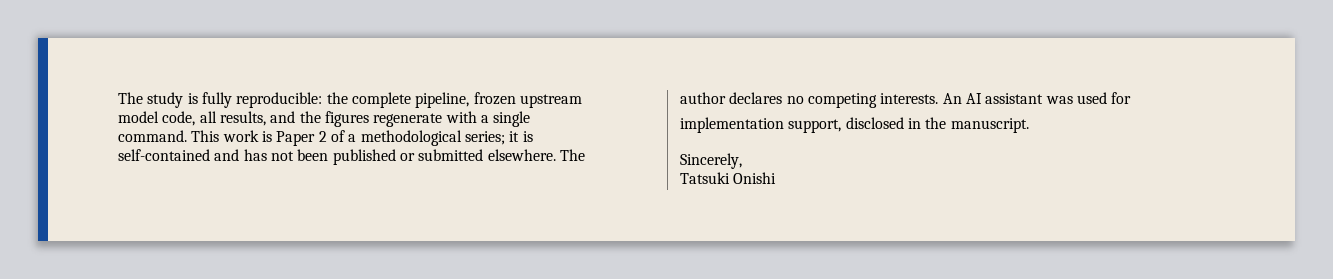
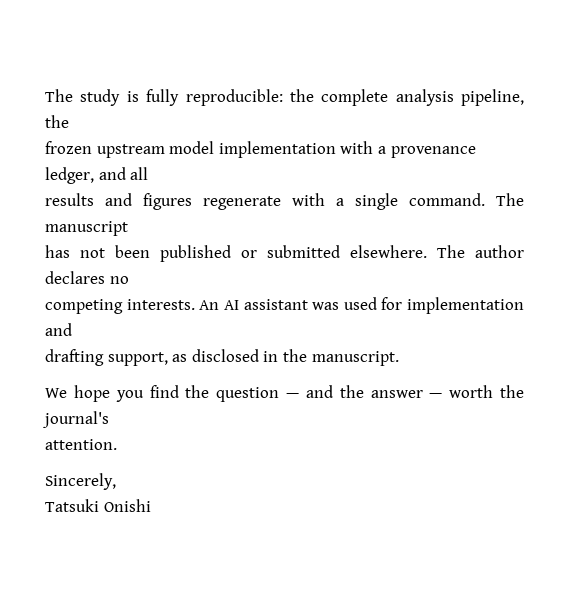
[415,92,470,108] pipeline, -> [395,89,524,106] [45,115,69,128] analysis pipeline, the //
[118,111,321,126] // model code, all results, and the -> [169,141,476,158] [45,167,149,184] [45,193,132,206] model implementation with a provenance ledger, and all // results and
[118,130,533,146] [118,149,240,161] // command. This work is Paper 2 of a methodological series; it is // self-contained and -> [409,193,524,206] [45,221,128,236] command. The manuscript //
(585, 155) // -> (465, 251) none
(804, 100) none -> (129, 280) //
[680,117,842,133] // implementation support, -> [407,297,524,314] [45,323,72,336] [45,349,188,366] implementation and // drafting support, as
(1029, 125) none -> [45,385,524,402] [42,411,109,428] [45,439,117,450] // We hope you find the question — and the answer — worth the journal's // attention.

